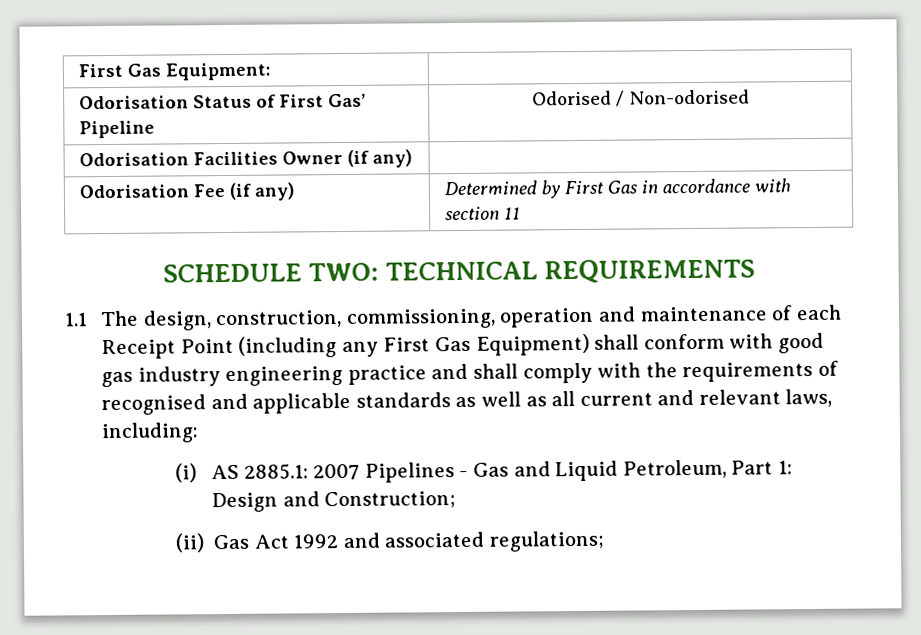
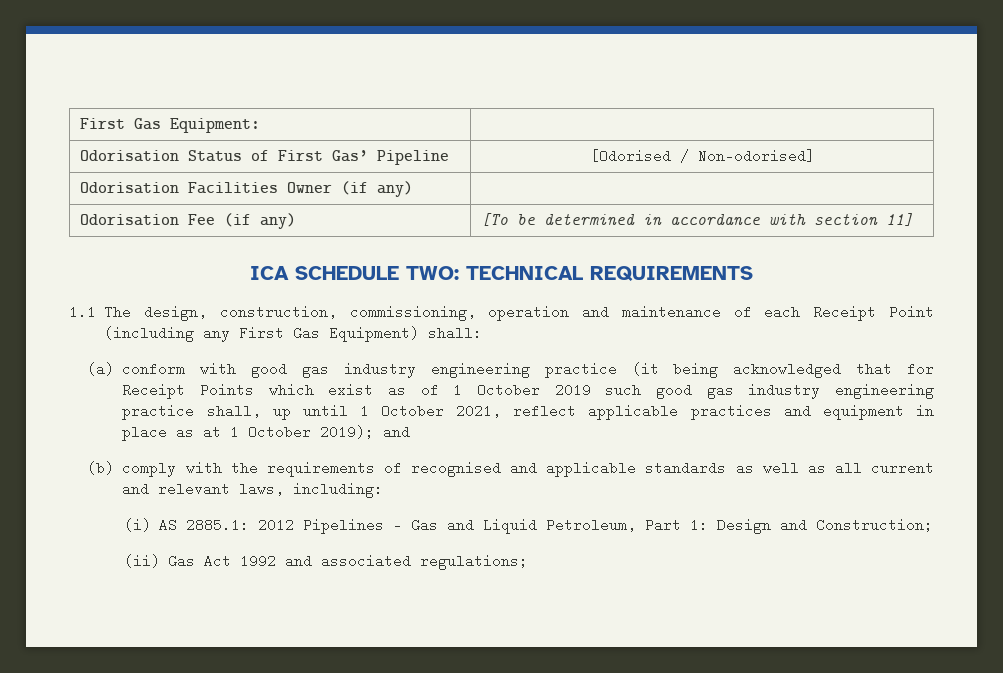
[531,89,750,107] Odorised / Non-odorised -> [589,149,815,163] [Odorised / Non-odorised]
[443,180,637,199] Determined by First Gas -> [480,213,635,226] [To be determined
[503,207,521,220] 11 // -> [885,213,913,226] [250,266,289,280] 11] // ICA
[594,334,640,350] shall -> [428,326,483,340] [87,362,115,376] shall: // (a)
[431,363,519,380] and shall -> [631,362,934,378] [122,383,934,399] [122,404,935,420] [122,425,411,441] [87,461,115,475] (it being acknowledged that for Receipt Points which exist as of 1 October 2019 such good gas industry engineering practice shall, up until 1 October 2021, reflect applicable practices and equipment in place as at 1 October 2019); and // (b)
[313,463,361,481] 2007 -> [257,518,294,532] 2012

